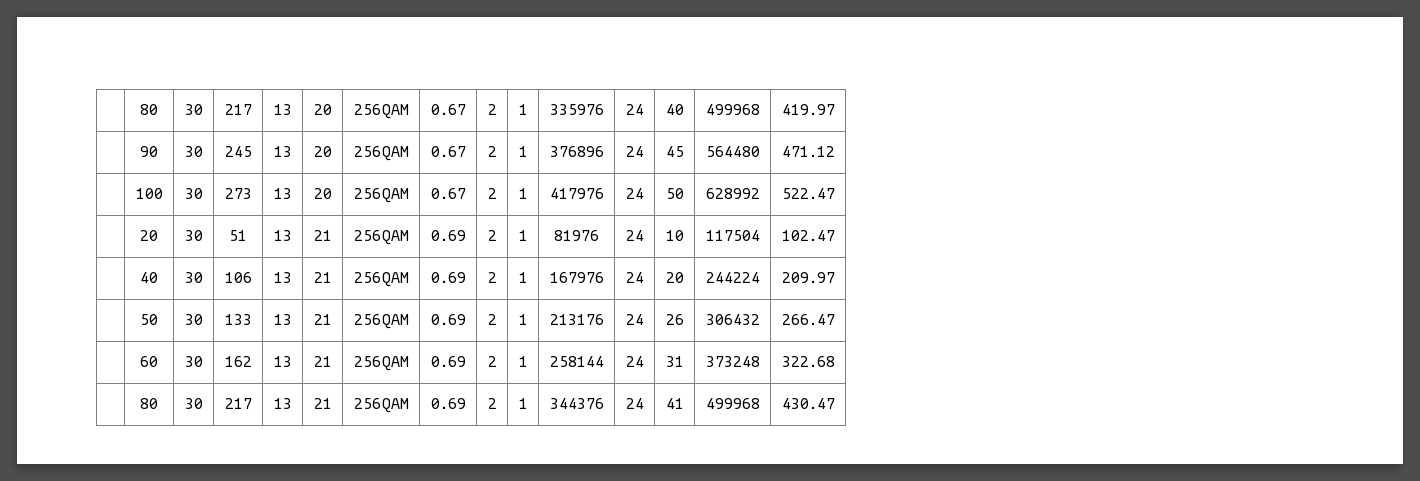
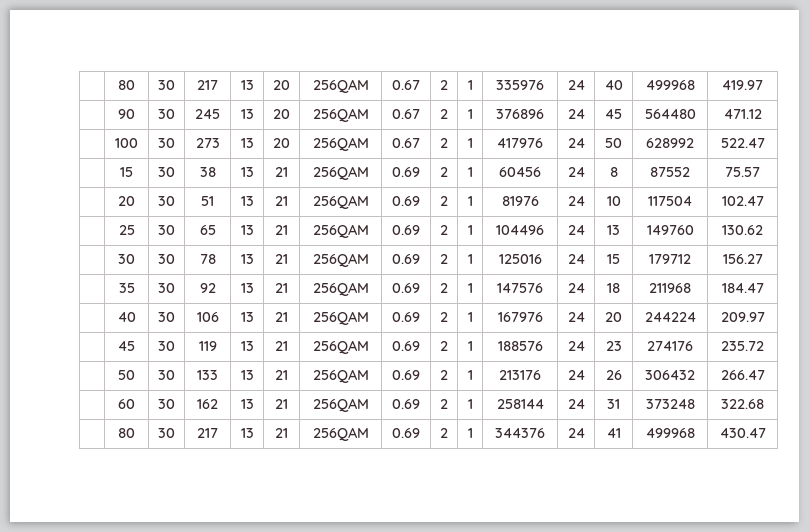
(835, 193) none -> [120,167,133,177] [158,167,175,177] [199,167,216,177] [240,167,254,177] [275,167,288,177] [312,166,369,180] [392,167,420,177] [440,167,448,177] [467,167,473,177] [499,167,541,177] [567,167,585,177] [609,167,618,177] [650,167,690,177] [725,167,760,177] // | 15 | 30 | 38 | 13 | 21 | 256QAM | 0.69 | 2 | 1 | 60456 | 24 | 8 | 87552 | 75.57
(835, 235) none -> [118,225,135,235] [158,225,175,235] [199,225,216,235] [240,225,254,235] [275,225,288,235] [312,224,369,238] [392,225,420,235] [440,225,448,235] [467,225,473,235] [496,225,544,235] [567,225,585,235] [607,225,620,235] [646,225,694,235] [722,225,763,235] [118,254,135,264] [158,254,175,264] [199,254,216,264] [240,254,254,264] [275,254,288,264] [312,253,369,267] [392,254,420,264] [440,254,448,264] [467,254,473,264] [498,254,542,264] [567,254,585,264] [607,254,620,264] [649,254,691,264] [722,254,763,264] [118,283,135,293] [158,283,175,293] [199,283,216,293] [240,283,254,293] [275,283,288,293] [312,282,369,296] [392,283,420,293] [440,283,448,293] [467,283,473,293] [497,283,543,293] [567,283,585,293] [607,283,620,293] [649,283,691,293] [721,283,764,293] // | 25 | 30 | 65 | 13 | 21 | 256QAM | 0.69 | 2 | 1 | 104496 | 24 | 13 | 149760 | 130.62 // | 30 | 30 | 78 | 13 | 21 | 256QAM | 0.69 | 2 | 1 | 125016 | 24 | 15 | 179712 | 156.27 // | 35 | 30 | 92 | 13 | 21 | 256QAM | 0.69 | 2 | 1 | 147576 | 24 | 18 | 211968 | 184.47
(835, 277) none -> [118,341,135,351] [158,341,175,351] [198,341,217,351] [240,341,254,351] [275,341,288,351] [312,340,369,354] [392,341,420,351] [440,341,448,351] [467,341,473,351] [497,341,543,351] [567,341,585,351] [605,341,622,351] [647,341,693,351] [721,341,764,351] // | 45 | 30 | 119 | 13 | 21 | 256QAM | 0.69 | 2 | 1 | 188576 | 24 | 23 | 274176 | 235.72

